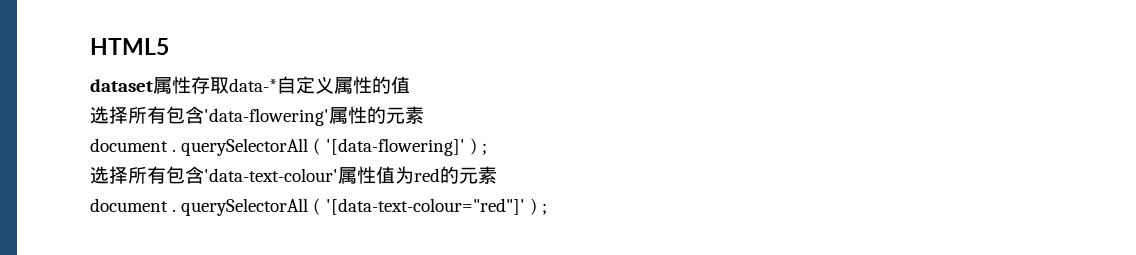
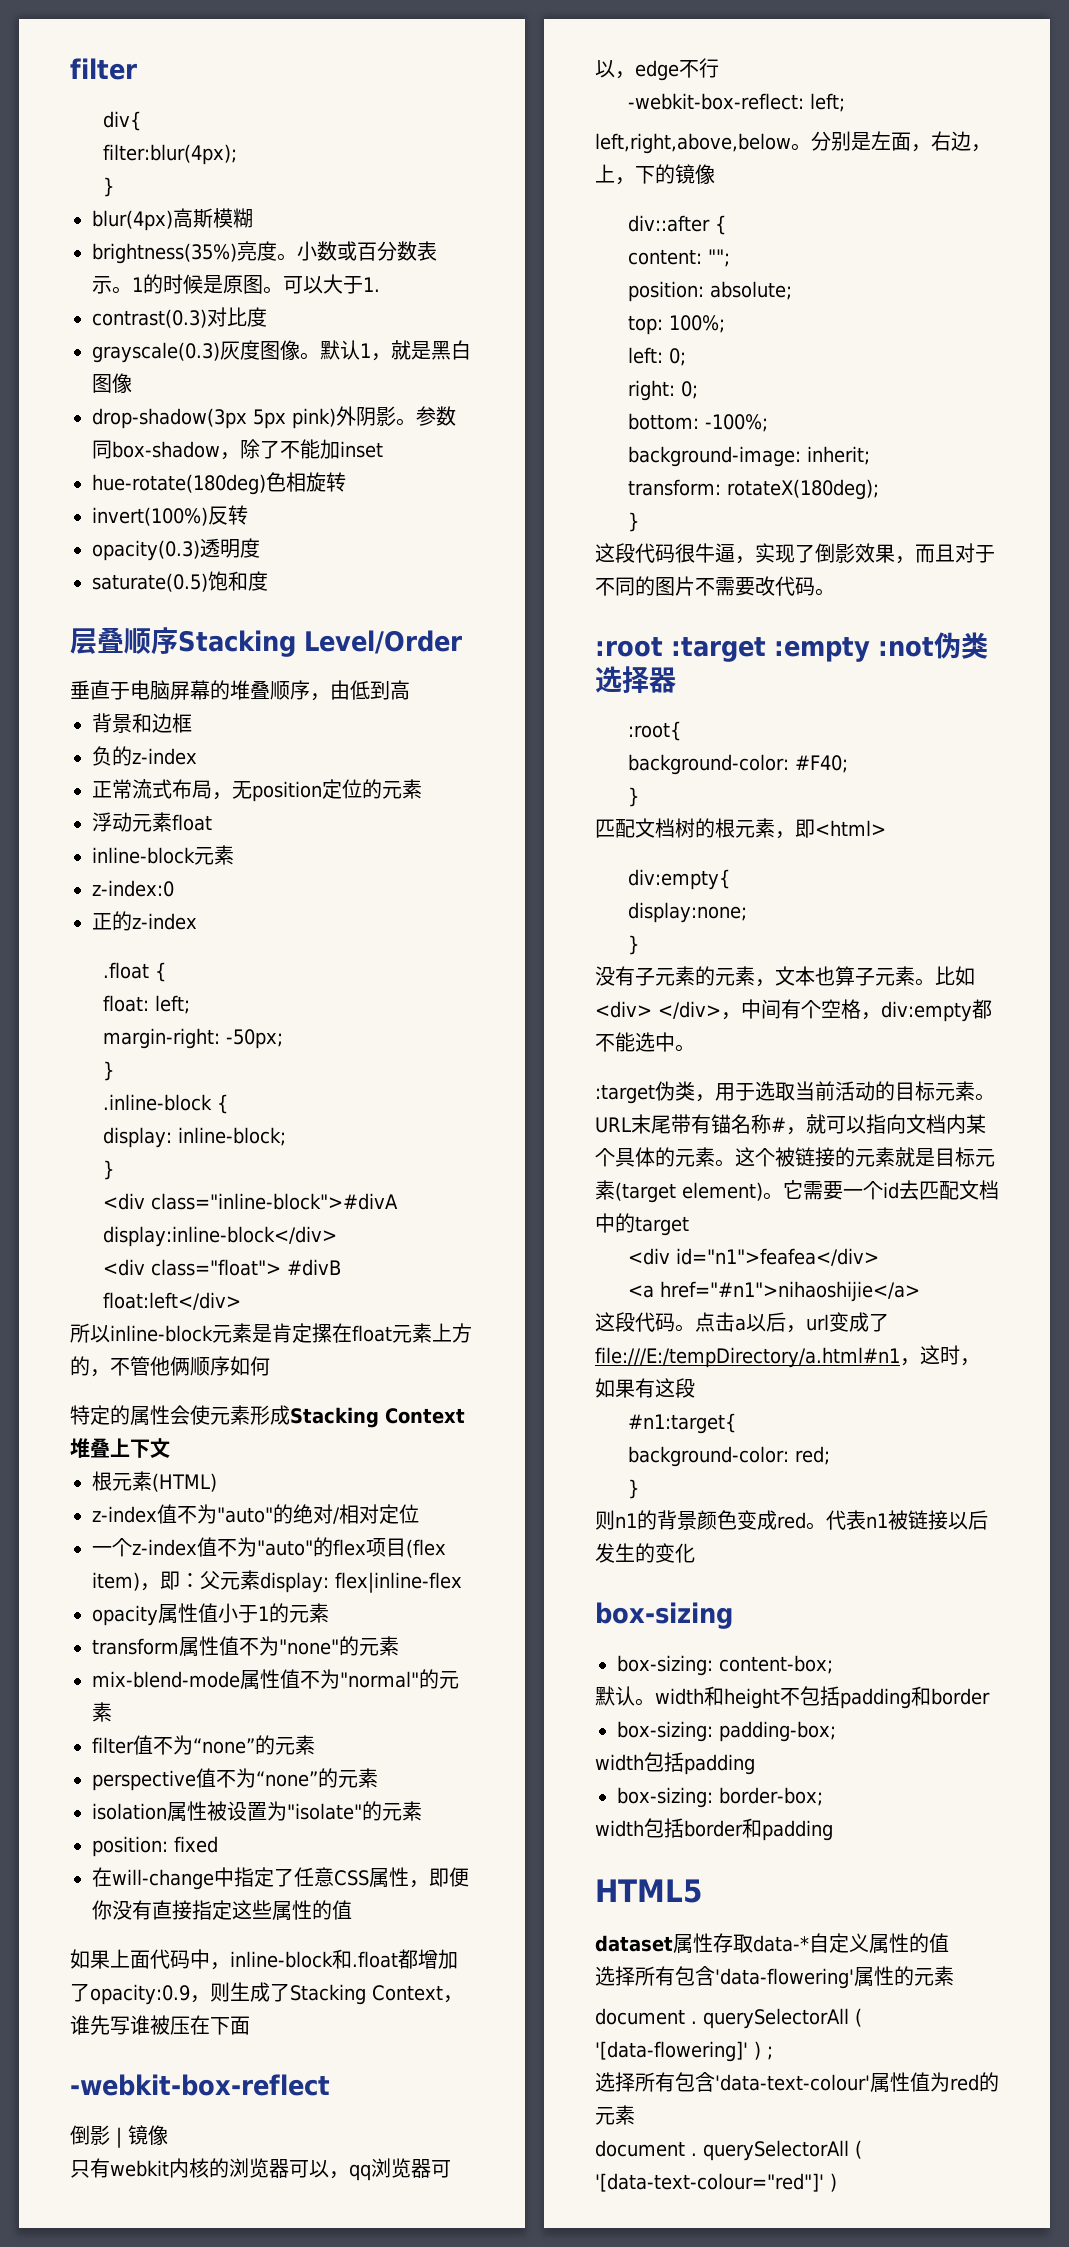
(90, 46) none -> [70,58,137,80] [103,111,142,131] [103,144,238,165] [103,177,115,197] [92,208,253,231] [92,241,437,264] [92,274,380,294] [92,307,267,328] [92,340,471,363] [92,373,132,393] [92,406,456,429] [92,439,383,460] [92,472,346,495] [92,505,248,526] [92,538,260,561] [92,571,268,592] [70,627,462,657] [70,680,410,701] [92,713,192,733] [92,746,197,766] [92,779,422,802] [92,812,212,832] [92,845,234,865] [92,880,174,897] [92,911,197,931] [103,962,167,982] [103,995,191,1014] [103,1028,284,1049] [103,1061,115,1081] [103,1094,229,1114] [103,1127,287,1148] [103,1160,115,1180] [103,1193,399,1210] [103,1226,338,1247] [103,1259,342,1276] [103,1292,242,1310] [70,1323,472,1343] [70,1356,270,1377] [70,1405,465,1428] [70,1438,170,1458] [92,1471,217,1492] [92,1504,419,1524] [92,1537,446,1558] [92,1570,462,1593] [92,1603,329,1626] [92,1636,399,1657] [92,1669,459,1690] [92,1702,112,1722] [92,1735,315,1755] [92,1768,378,1791] [92,1801,422,1822] [92,1836,218,1857] [92,1867,469,1890] [92,1900,352,1921] [70,1949,458,1970] [70,1982,463,2005] [70,2015,250,2035] [70,2074,330,2096] [70,2125,168,2148] [70,2158,451,2181] [595,58,719,81] [628,93,846,112] [595,131,991,154] [595,164,715,185] [628,215,727,235] [628,249,731,267] [628,281,793,302] [628,315,726,335] [628,347,687,366] [628,380,699,401] [628,413,769,432] [628,446,871,467] [628,479,880,500] [628,512,640,532] [595,543,995,564] [595,576,835,596] [595,632,988,662] [595,666,676,693] [628,721,682,741] [628,754,849,775] [628,787,640,807] [595,818,886,839] [628,869,731,890] [628,902,748,923] [628,935,640,955] [595,966,975,987] [595,999,992,1022] [595,1032,695,1052] [595,1081,995,1104] [595,1114,986,1135] [595,1147,995,1167] [595,1180,999,1203] [595,1213,689,1236] [628,1248,880,1266] [628,1281,921,1302] [595,1312,889,1333] [595,1345,980,1368] [595,1378,695,1398] [628,1413,737,1434] [628,1446,831,1467] [628,1479,640,1499] [595,1510,988,1530] [595,1543,695,1563] [595,1602,733,1629] [617,1655,833,1676] [595,1686,990,1709] [617,1721,836,1742] [595,1752,755,1775] [617,1787,823,1808] [595,1818,833,1841] filter // div{ // filter:blur(4px); // } // blur(4px)高斯模糊 // brightness(35%)亮度。小数或百分数表示。1的时候是原图。可以大于1. // contrast(0.3)对比度 // grayscale(0.3)灰度图像。默认1，就是黑白图像 // drop-shadow(3px 5px pink)外阴影。参数同box-shadow，除了不能加inset // hue-rotate(180deg)色相旋转 // invert(100%)反转 // opacity(0.3)透明度 // saturate(0.5)饱和度 // 层叠顺序Stacking Level/Order // 垂直于电脑屏幕的堆叠顺序，由低到高 // 背景和边框 // 负的z-index // 正常流式布局，无position定位的元素 // 浮动元素float // inline-block元素 // z-index:0 // 正的z-index // .float { // float: left; // margin-right: -50px; // } // .inline-block { // display: inline-block; // } // <div class="inline-block">#divA display:inline-block</div> // <div class="float"> #divB float:left</div> // 所以inline-block元素是肯定摞在float元素上方的，不管他俩顺序如何 // 特定的属性会使元素形成Stacking Context堆叠上下文 // 根元素(HTML) // z-index值不为"auto"的绝对/相对定位 // 一个z-index值不为"auto"的flex项目(flex item)，即：父元素display: flex|inline-flex // opacity属性值小于1的元素 // transform属性值不为"none"的元素 // mix-blend-mode属性值不为"normal"的元素 // filter值不为“none”的元素 // perspective值不为“none”的元素 // isolation属性被设置为"isolate"的元素 // position: fixed // 在will-change中指定了任意CSS属性，即便你没有直接指定这些属性的值 // 如果上面代码中，inline-block和.float都增加了opacity:0.9，则生成了Stacking Context，谁先写谁被压在下面 // -webkit-box-reflect // 倒影 | 镜像 // 只有webkit内核的浏览器可以，qq浏览器可以，edge不行 // -webkit-box-reflect: left; // left,right,above,below。分别是左面，右边，上，下的镜像 // div::after { // content: ""; // position: absolute; // top: 100%; // left: 0; // right: 0; // bottom: -100%; // background-image: inherit; // transform: rotateX(180deg); // } // 这段代码很牛逼，实现了倒影效果，而且对于不同的图片不需要改代码。 // :root :target :empty :not伪类选择器 // :root{ // background-color: #F40; // } // 匹配文档树的根元素，即<html> // div:empty{ // display:none; // } // 没有子元素的元素，文本也算子元素。比如<div> </div>，中间有个空格，div:empty都不能选中。 // :target伪类，用于选取当前活动的目标元素。URL末尾带有锚名称#，就可以指向文档内某个具体的元素。这个被链接的元素就是目标元素(target element)。它需要一个id去匹配文档中的target // <div id="n1">feafea</div> // <a href="#n1">nihaoshijie</a> // 这段代码。点击a以后，url变成了file:///E:/tempDirectory/a.html#n1，这时，如果有这段 // #n1:target{ // background-color: red; // } // 则n1的背景颜色变成red。代表n1被链接以后发生的变化 // box-sizing // box-sizing: content-box; // 默认。width和height不包括padding和border // box-sizing: padding-box; // width包括padding // box-sizing: border-box; // width包括border和padding //
[541,203,547,215] ; -> (837, 2182) none

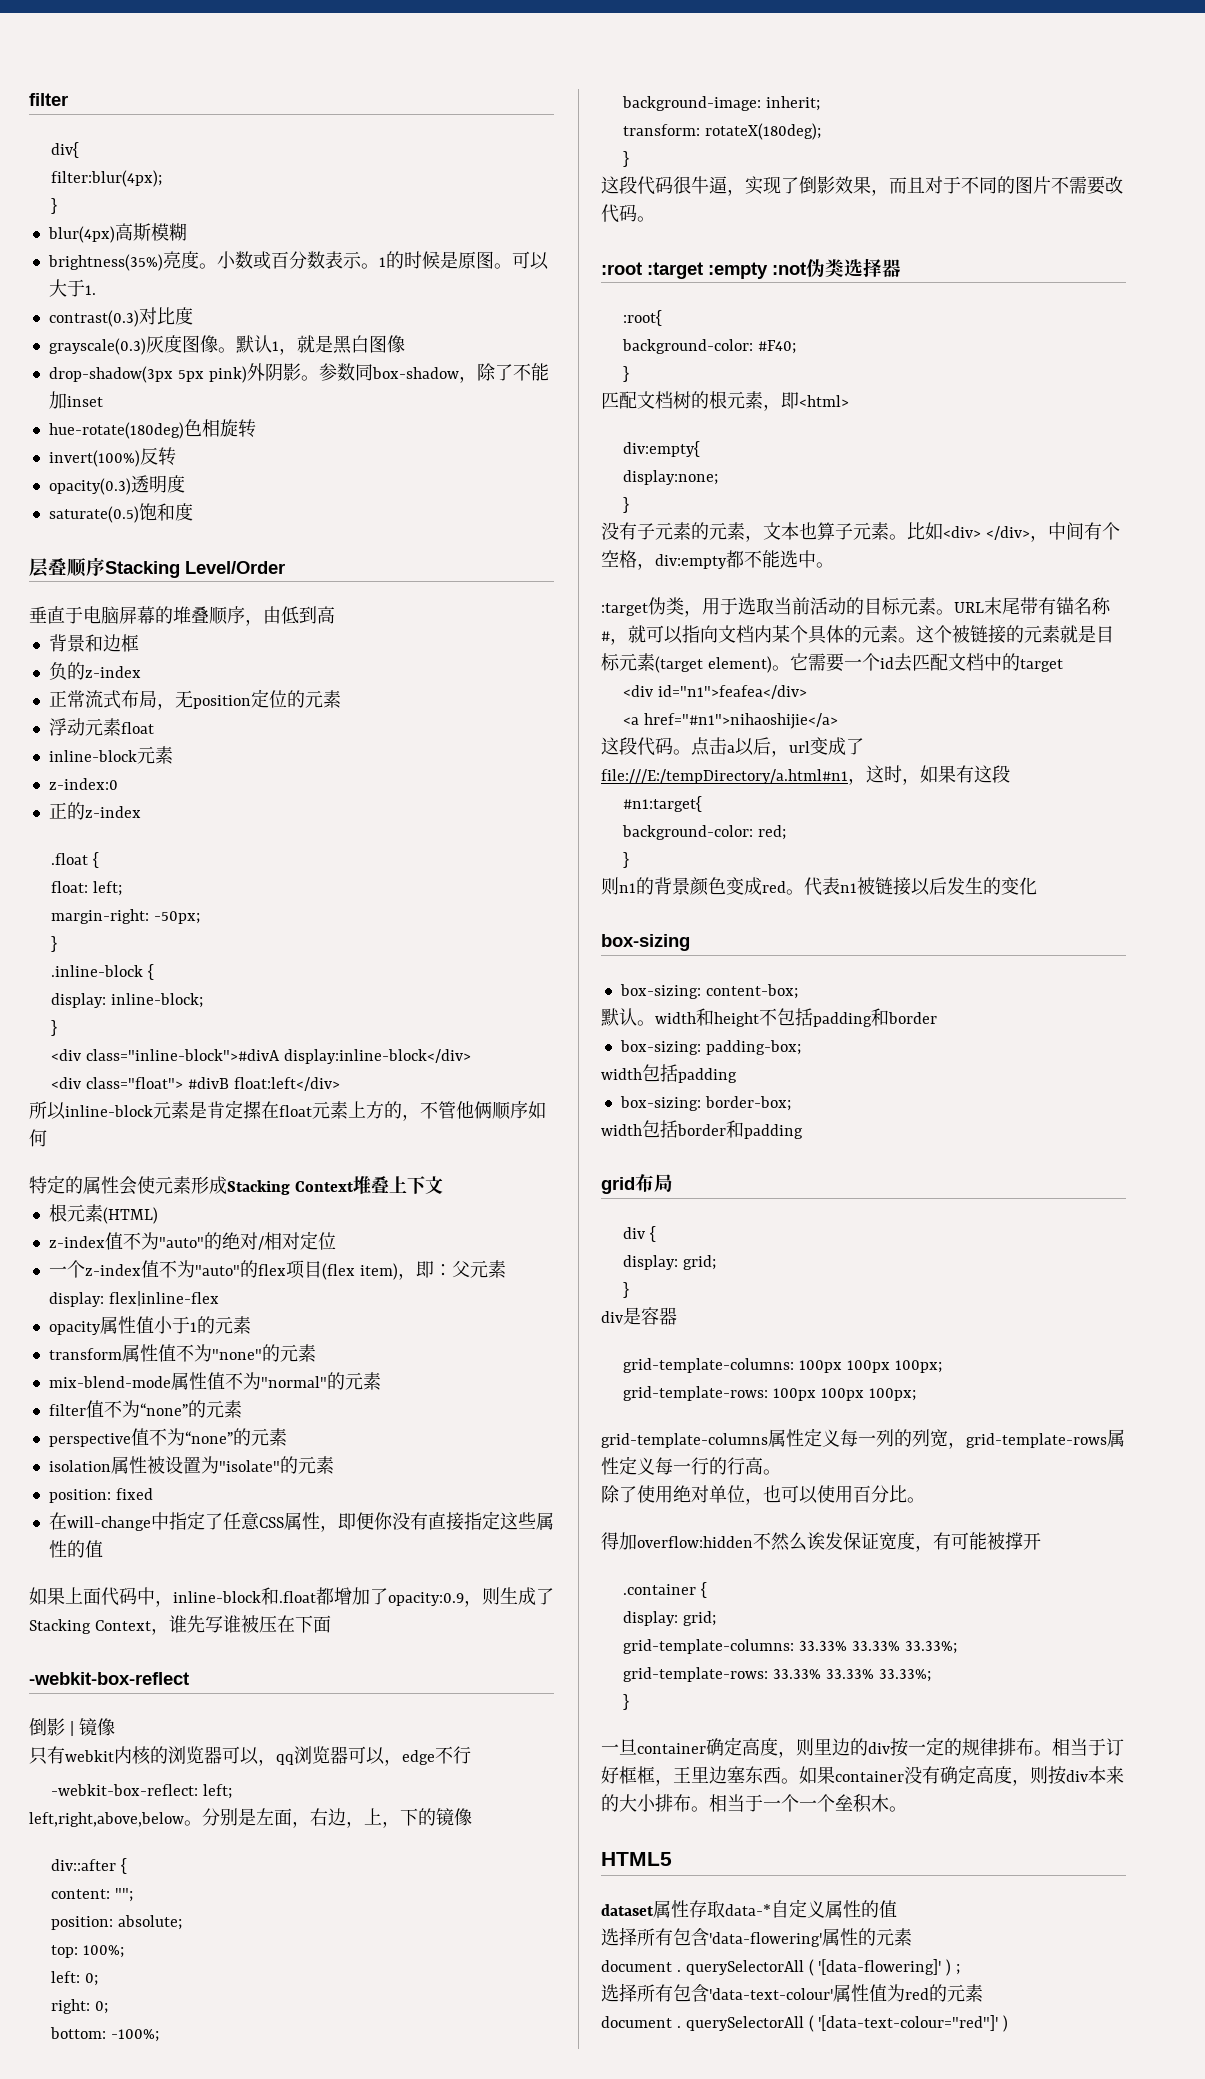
(833, 1830) none -> [601,1174,673,1194] [623,1226,657,1242] [623,1255,717,1270] [623,1282,630,1298] [601,1307,677,1325] [623,1358,942,1373] [623,1386,916,1401] [601,1428,1125,1449] [601,1456,781,1475] [601,1485,925,1505] [601,1532,1041,1552] [623,1582,708,1598] [623,1611,717,1626] [623,1639,957,1654] [623,1667,931,1682] [623,1694,630,1710] [601,1737,1124,1758] [601,1765,1124,1786] [601,1794,907,1813] // grid布局 // div { // display: grid; // } // div是容器 // grid-template-columns: 100px 100px 100px; // grid-template-rows: 100px 100px 100px; // grid-template-columns属性定义每一列的列宽，grid-template-rows属性定义每一行的行高。 // 除了使用绝对单位，也可以使用百分比。 // 得加overflow:hidden不然么诶发保证宽度，有可能被撑开 // .container { // display: grid; // grid-template-columns: 33.33% 33.33% 33.33%; // grid-template-rows: 33.33% 33.33% 33.33%; // } // 一旦container确定高度，则里边的div按一定的规律排布。相当于订好框框，王里边塞东西。如果container没有确定高度，则按div本来的大小排布。相当于一个一个垒积木。

